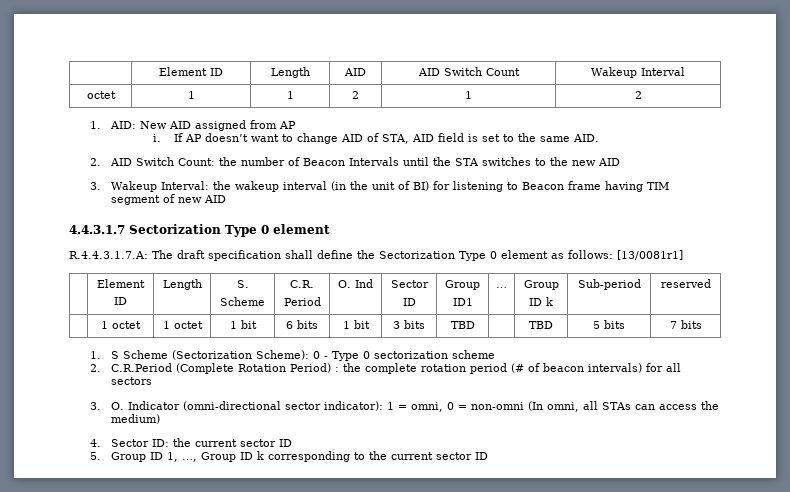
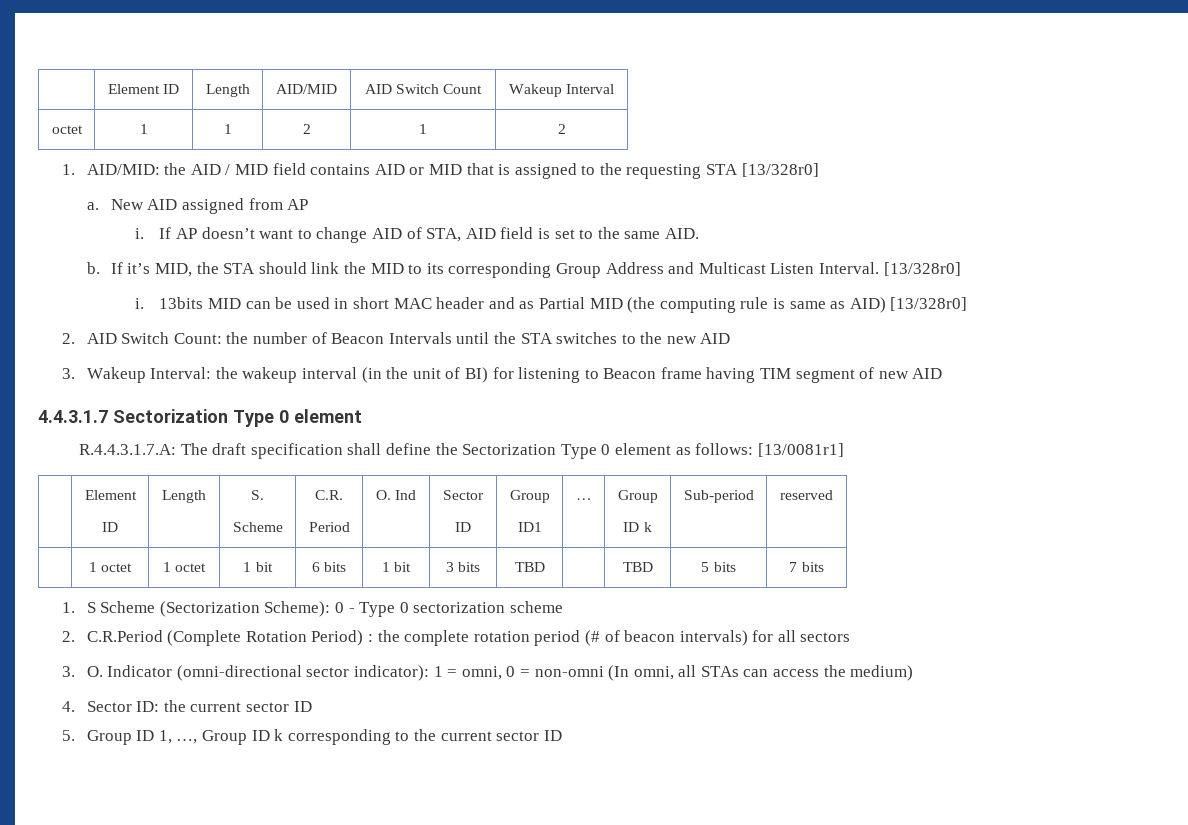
[344,68,366,76] AID -> [276,84,337,94] AID/MID
[110,121,137,129] AID: -> [86,163,819,179] [86,202,99,210] AID/MID: the AID / MID field contains AID or MID that is assigned to the requesting STA [13/328r0] // a.
(600, 138) none -> [86,262,961,278] [135,297,968,313] // b. If it’s MID, the STA should link the MID to its corresponding Group Address and Multicast Listen Interval. [13/328r0] // i. 13bits MID can be used in short MAC header and as Partial MID (the computing rule is same as AID) [13/328r0]

